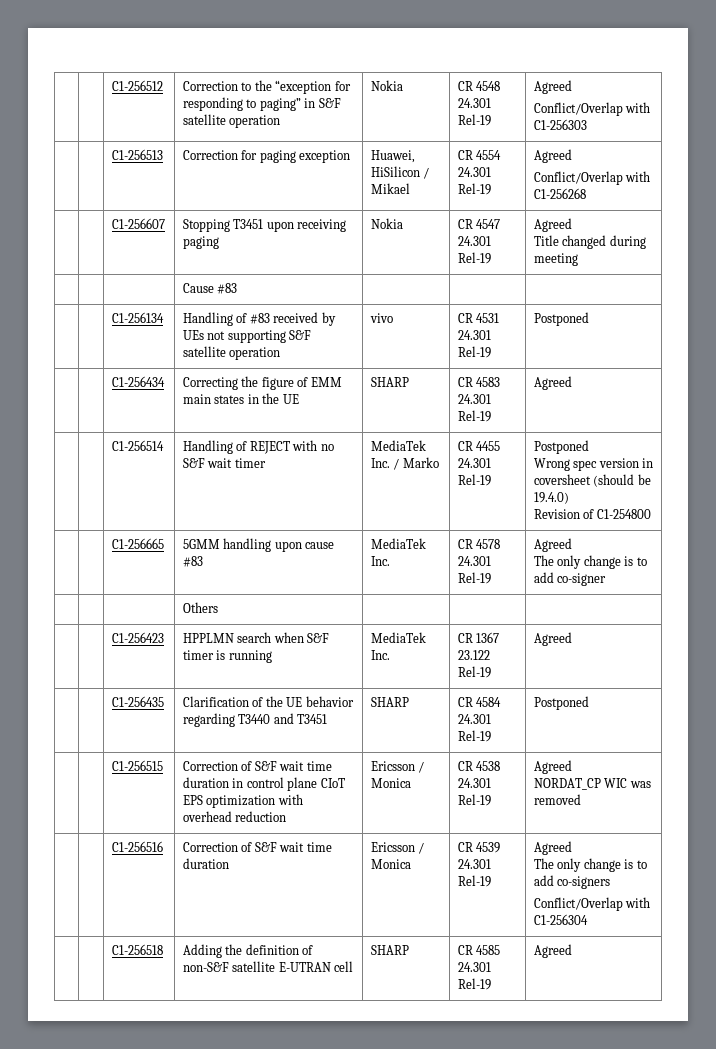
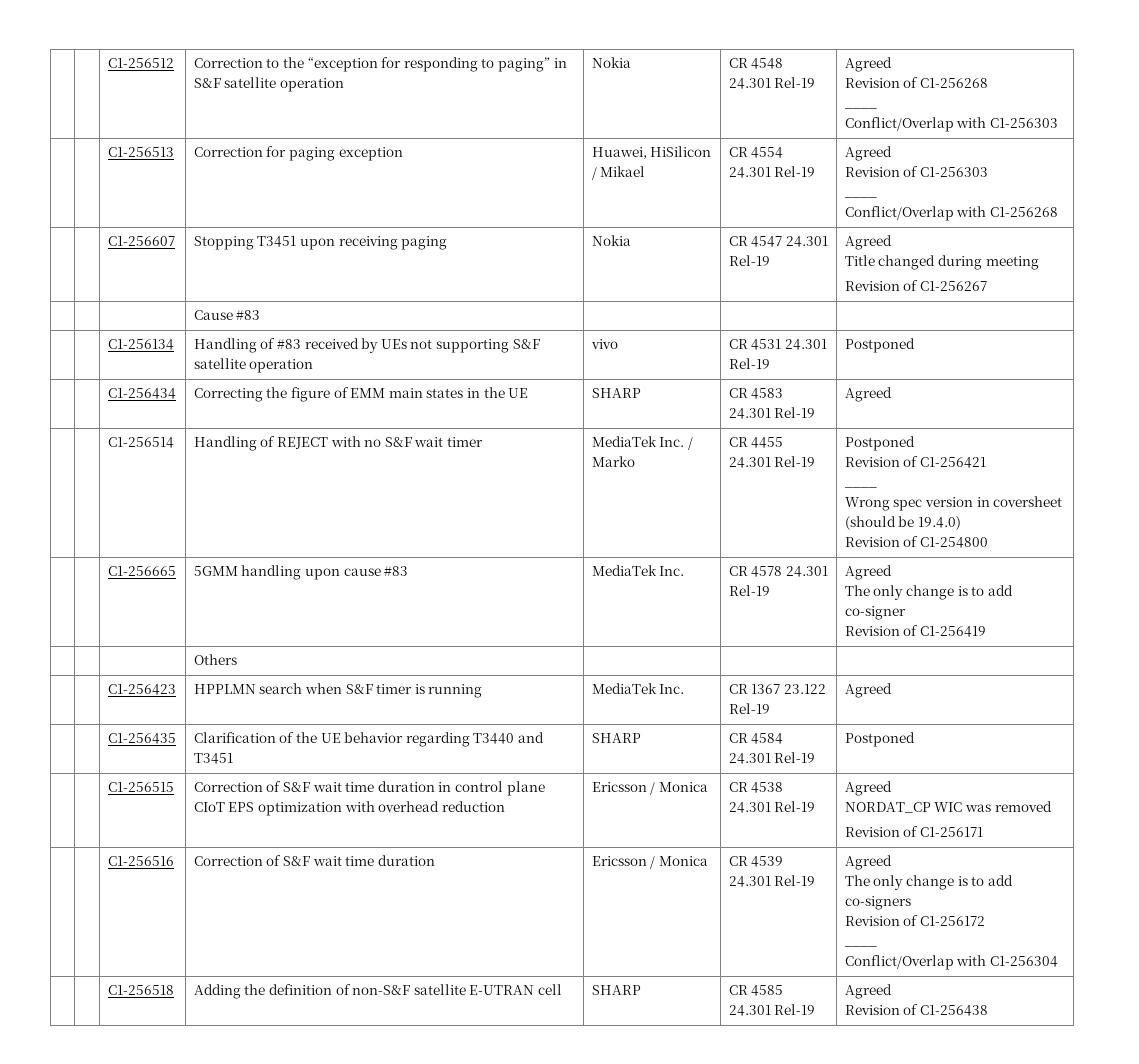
(572, 87) none -> [844,77,988,88] [843,108,877,109] // Revision of C1-256268 // ____
(572, 156) none -> [844,166,988,177] [843,197,877,198] // Revision of C1-256303 // ____
(578, 259) none -> [844,280,987,291] // Revision of C1-256267
(589, 447) none -> [844,456,986,468] [843,487,877,488] // Revision of C1-256421 // ____
(607, 579) none -> [844,625,986,637] // Revision of C1-256419
(581, 799) none -> [844,826,983,837] // Revision of C1-256171
(611, 882) none -> [844,915,985,926] [843,946,877,947] // Revision of C1-256172 // ____
(572, 951) none -> [844,1004,988,1016] // Revision of C1-256438

